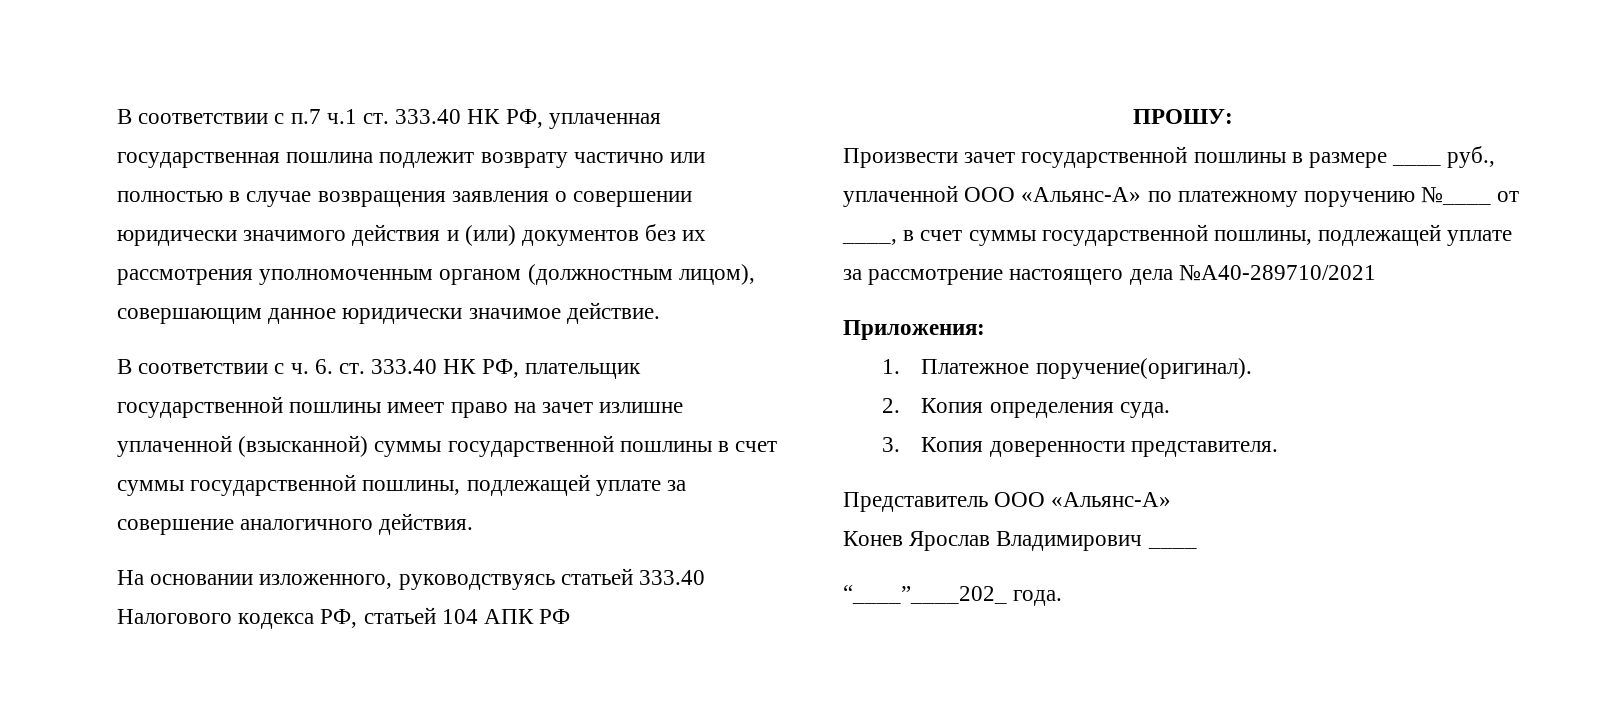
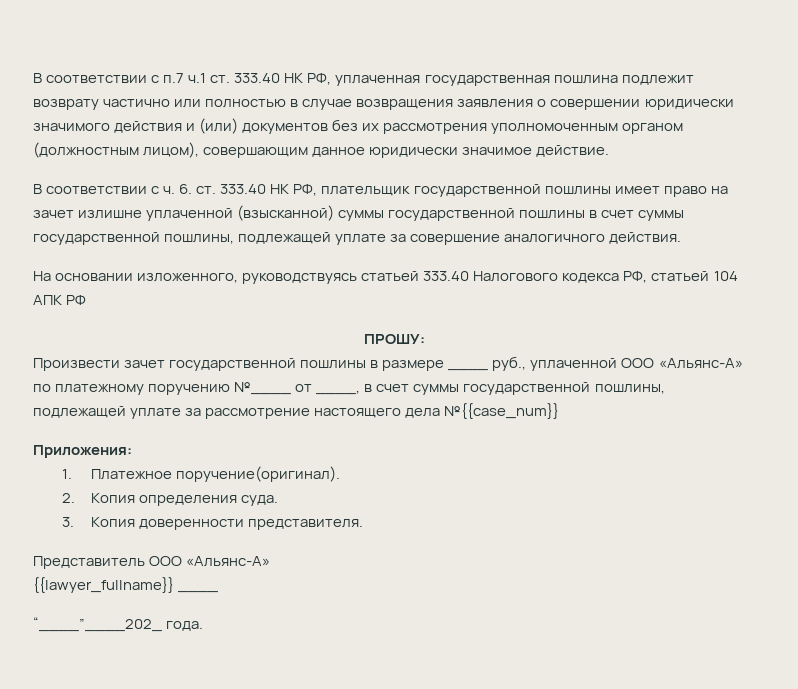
[1178,265,1376,281] №А40-289710/2021 -> [444,403,560,419] №{{case_num}}
[843,531,1143,551] Конев Ярослав Владимирович -> [33,577,174,593] {{lawyer_fullname}}

